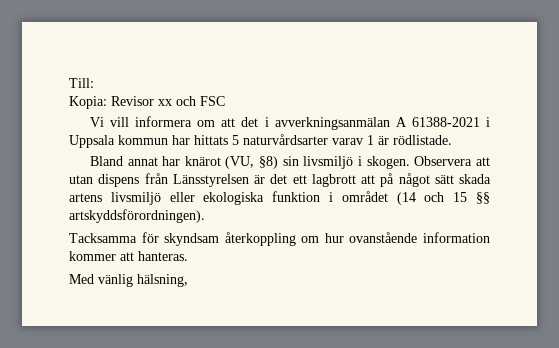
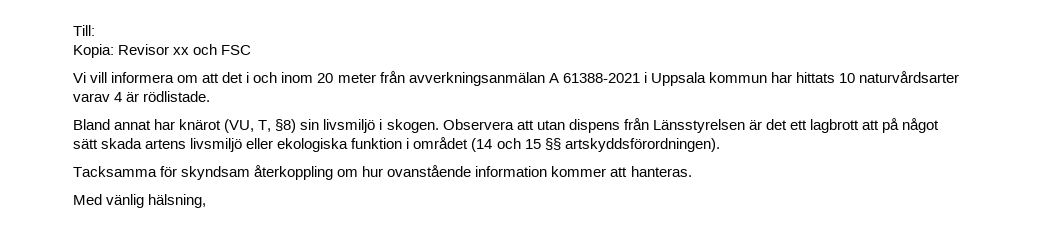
(269, 122) none -> [253,71,405,83] och inom 20 meter från
[232,135,239,145] 5 -> [838,73,855,83] 10
[367,135,374,145] 1 -> [114,92,123,102] 4
(255, 162) none -> [258,120,272,132] T,

